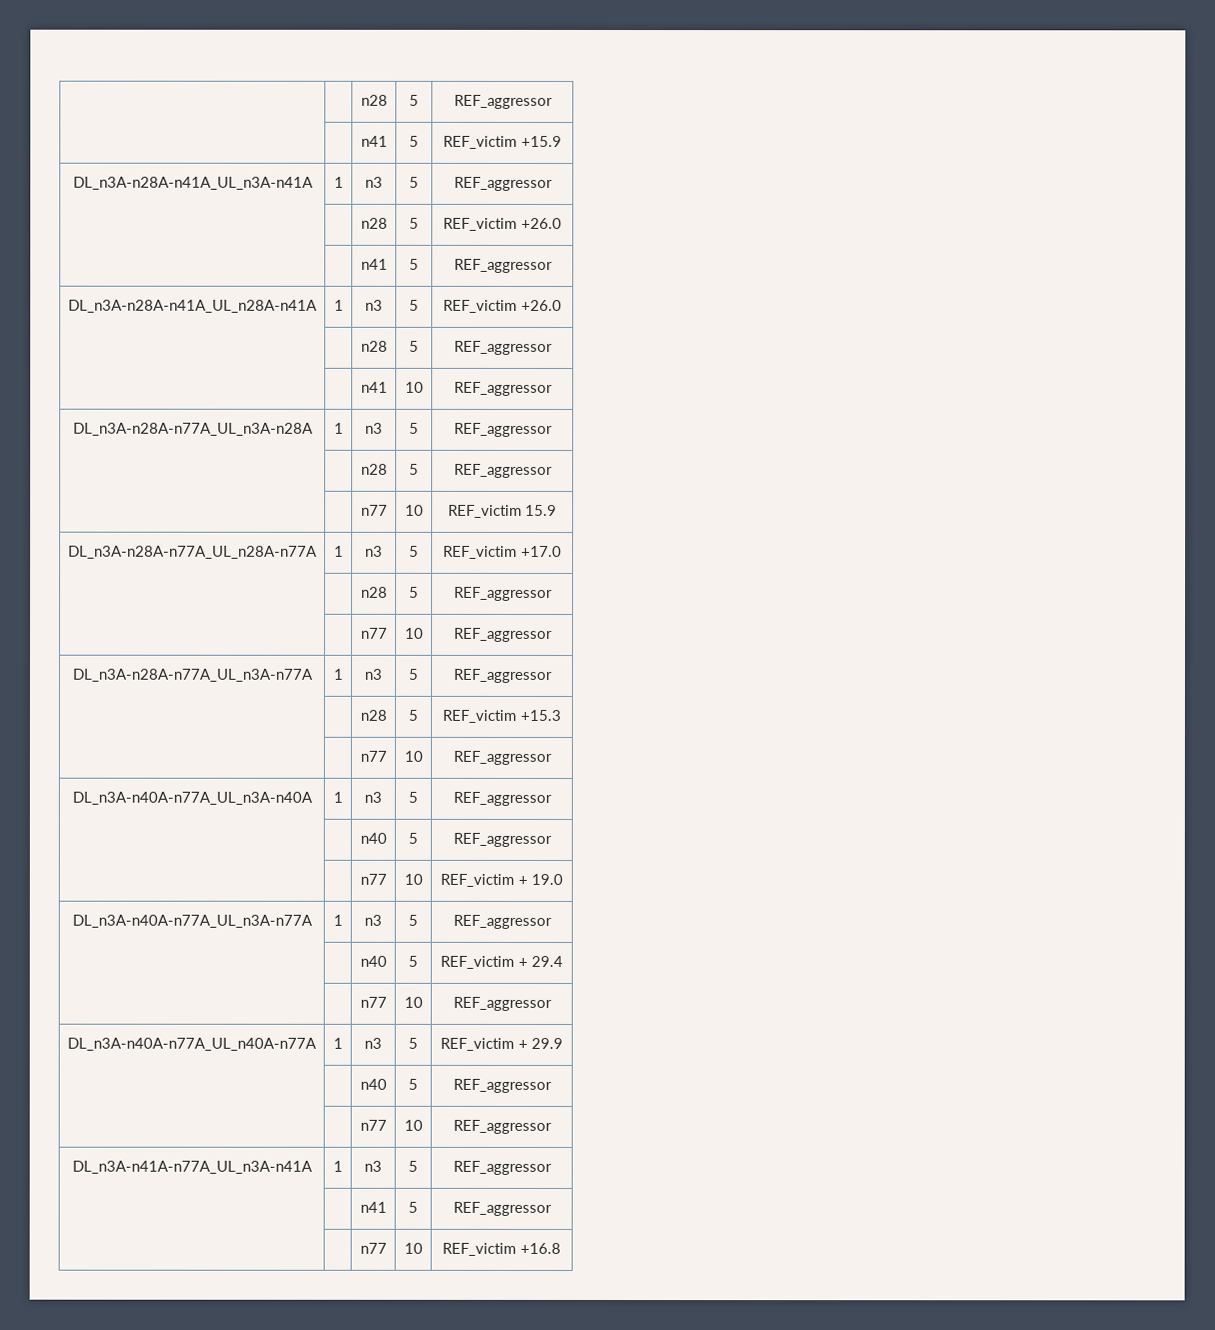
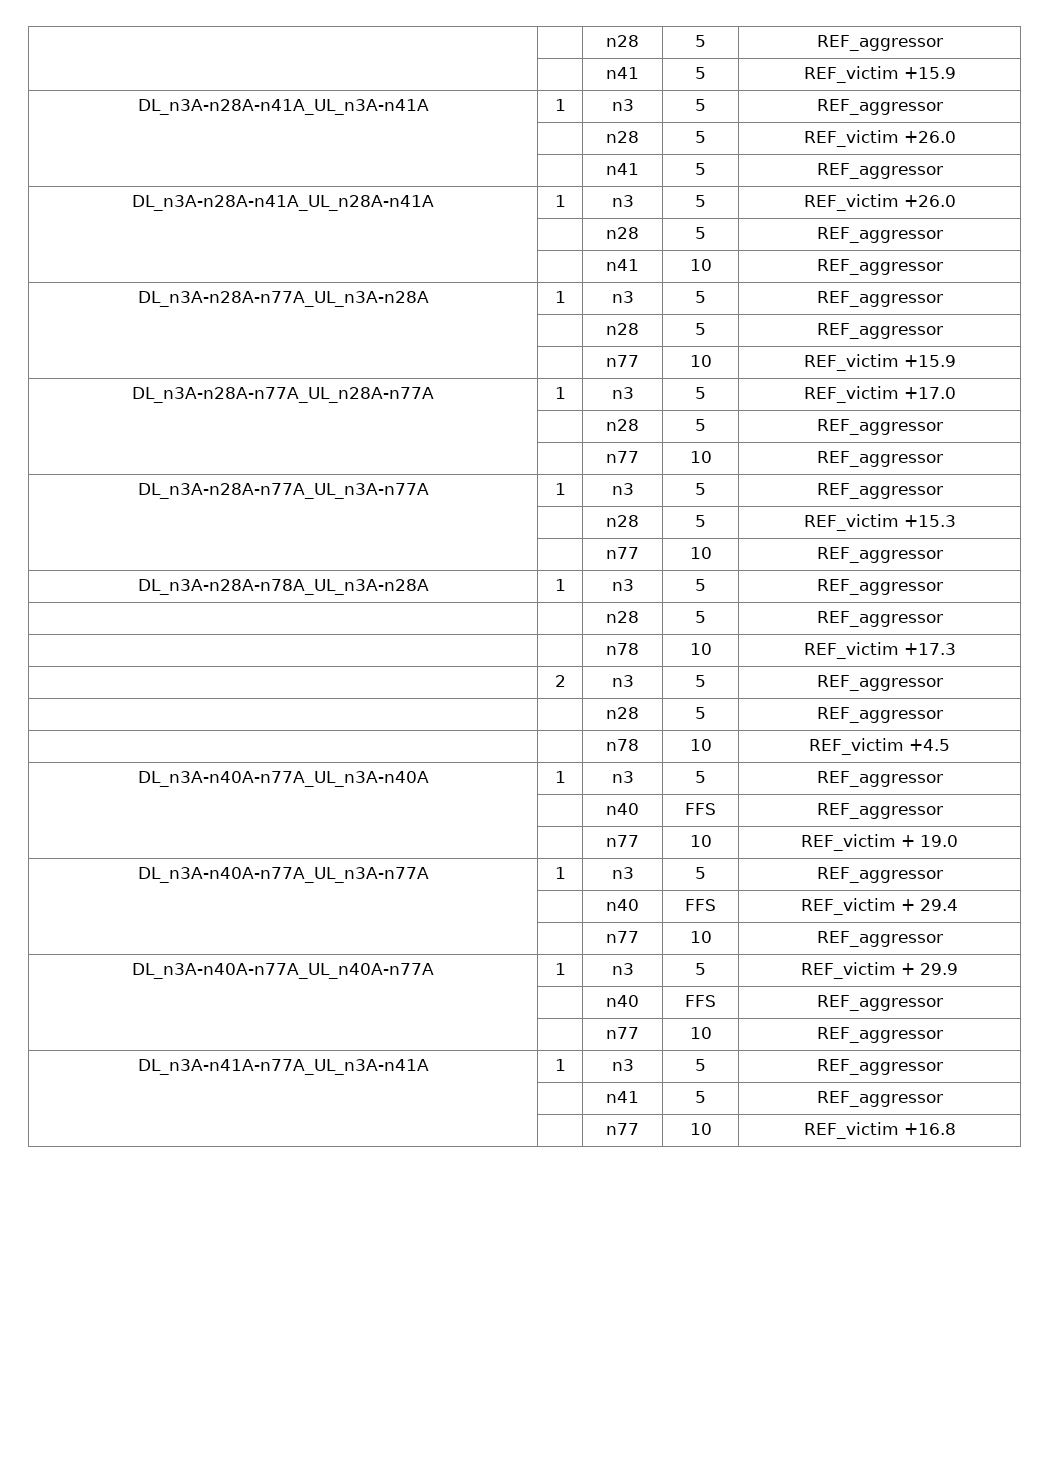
[525,504,558,516] 15.9 -> [903,355,956,367] +15.9
(552, 757) none -> [137,579,429,595] [554,579,566,591] [611,579,634,591] [695,579,706,591] [816,579,943,595] [606,611,639,623] [695,611,706,623] [816,611,943,627] [606,643,639,655] [689,643,712,655] [803,642,956,659] [554,675,566,687] [611,675,634,687] [695,675,706,687] [816,675,943,691] [606,707,639,719] [695,707,706,719] [816,707,943,723] [606,739,639,751] [689,739,712,751] [809,738,950,755] // DL_n3A-n28A-n78A_UL_n3A-n28A | 1 | n3 | 5 | REF_aggressor // | | n28 | 5 | REF_aggressor // | | n78 | 10 | REF_victim +17.3 // | 2 | n3 | 5 | REF_aggressor // | | n28 | 5 | REF_aggressor // | | n78 | 10 | REF_victim +4.5
[408,832,418,844] 5 -> [685,803,716,815] FFS
[408,955,418,967] 5 -> [685,899,716,911] FFS
[408,1078,418,1090] 5 -> [685,995,716,1007] FFS

